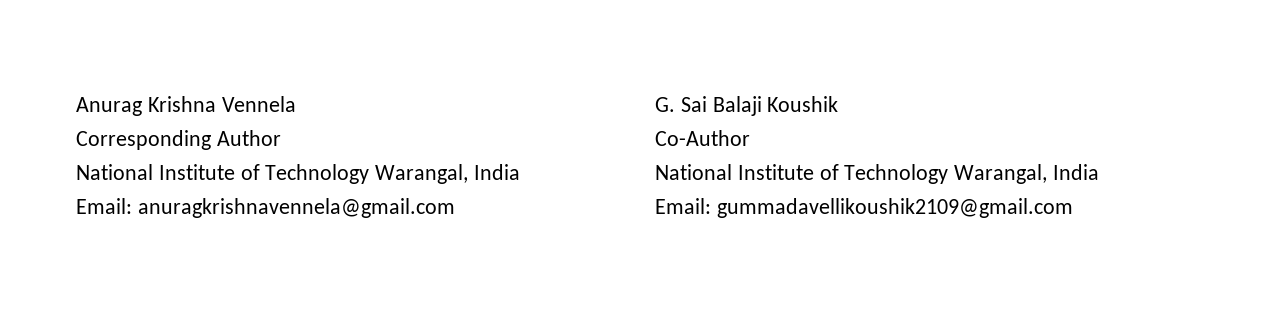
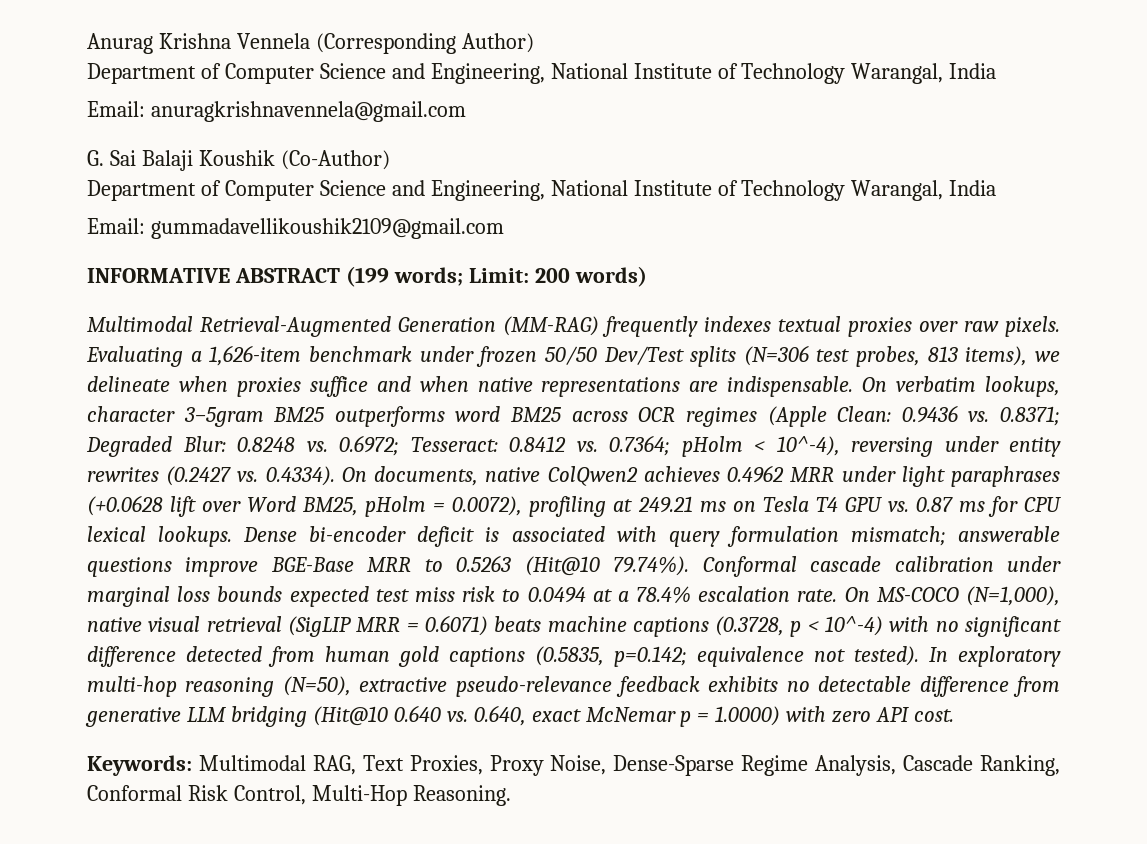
[76,130,281,150] // Corresponding Author // -> [315,33,534,54] [87,63,545,84] (Corresponding Author) // Department of Computer Science and Engineering,
[655,130,750,146] // Co-Author // -> [280,150,390,170] [87,180,545,201] (Co-Author) // Department of Computer Science and Engineering,
(1073, 208) none -> [87,266,647,287] [87,316,1060,337] [86,345,1060,367] [87,376,1060,397] [87,405,1061,427] [86,435,1061,457] [87,465,1061,487] [87,495,1061,517] [87,526,1060,547] [87,555,1061,577] [87,586,1060,607] [87,615,1061,637] [87,646,1061,667] [87,676,1060,697] [85,705,955,727] [87,755,1060,776] [87,785,511,806] // INFORMATIVE ABSTRACT (199 words; Limit: 200 words) // Multimodal Retrieval-Augmented Generation (MM-RAG) frequently indexes textual proxies over raw pixels. Evaluating a 1,626-item benchmark under frozen 50/50 Dev/Test splits (N=306 test probes, 813 items), we delineate when proxies suffice and when native representations are indispensable. On verbatim lookups, character 3–5gram BM25 outperforms word BM25 across OCR regimes (Apple Clean: 0.9436 vs. 0.8371; Degraded Blur: 0.8248 vs. 0.6972; Tesseract: 0.8412 vs. 0.7364; pHolm < 10^-4), reversing under entity rewrites (0.2427 vs. 0.4334). On documents, native ColQwen2 achieves 0.4962 MRR under light paraphrases (+0.0628 lift over Word BM25, pHolm = 0.0072), profiling at 249.21 ms on Tesla T4 GPU vs. 0.87 ms for CPU lexical lookups. Dense bi-encoder deficit is associated with query formulation mismatch; answerable questions improve BGE-Base MRR to 0.5263 (Hit@10 79.74%). Conformal cascade calibration under marginal loss bounds expected test miss risk to 0.0494 at a 78.4% escalation rate. On MS-COCO (N=1,000), native visual retrieval (SigLIP MRR = 0.6071) beats machine captions (0.3728, p < 10^-4) with no significant difference detected from human gold captions (0.5835, p=0.142; equivalence not tested). In exploratory multi-hop reasoning (N=50), extractive pseudo-relevance feedback exhibits no detectable difference from generative LLM bridging (Hit@10 0.640 vs. 0.640, exact McNemar p = 1.0000) with zero API cost. // Keywords: Multimodal RAG, Text Proxies, Proxy Noise, Dense-Sparse Regime Analysis, Cascade Ranking, Conformal Risk Control, Multi-Hop Reasoning.

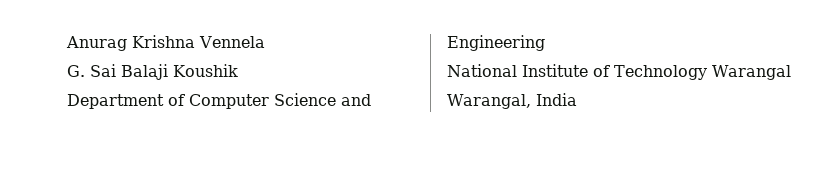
[315,33,534,54] [87,63,997,84] [87,101,466,122] [87,150,390,171] [87,180,997,201] [87,218,504,239] [87,266,647,287] [87,316,1060,337] [86,345,1060,367] [87,376,1060,397] [87,405,1061,427] [86,435,1061,457] [87,465,1061,487] [87,495,1061,517] [87,526,1060,547] [87,555,1061,577] [87,586,1060,607] [87,615,1061,637] [87,646,1061,667] [87,676,1060,697] [85,705,955,727] [87,755,1060,776] [87,785,511,806] (Corresponding Author) // Department of Computer Science and Engineering, National Institute of Technology Warangal, India // Email: anuragkrishnavennela@gmail.com // G. Sai Balaji Koushik (Co-Author) // Department of Computer Science and Engineering, National Institute of Technology Warangal, India // Email: gummadavellikoushik2109@gmail.com // INFORMATIVE ABSTRACT (199 words; Limit: 200 words) // Multimodal Retrieval-Augmented Generation (MM-RAG) frequently indexes textual proxies over raw pixels. Evaluating a 1,626-item benchmark under frozen 50/50 Dev/Test splits (N=306 test probes, 813 items), we delineate when proxies suffice and when native representations are indispensable. On verbatim lookups, character 3–5gram BM25 outperforms word BM25 across OCR regimes (Apple Clean: 0.9436 vs. 0.8371; Degraded Blur: 0.8248 vs. 0.6972; Tesseract: 0.8412 vs. 0.7364; pHolm < 10^-4), reversing under entity rewrites (0.2427 vs. 0.4334). On documents, native ColQwen2 achieves 0.4962 MRR under light paraphrases (+0.0628 lift over Word BM25, pHolm = 0.0072), profiling at 249.21 ms on Tesla T4 GPU vs. 0.87 ms for CPU lexical lookups. Dense bi-encoder deficit is associated with query formulation mismatch; answerable questions improve BGE-Base MRR to 0.5263 (Hit@10 79.74%). Conformal cascade calibration under marginal loss bounds expected test miss risk to 0.0494 at a 78.4% escalation rate. On MS-COCO (N=1,000), native visual retrieval (SigLIP MRR = 0.6071) beats machine captions (0.3728, p < 10^-4) with no significant difference detected from human gold captions (0.5835, p=0.142; equivalence not tested). In exploratory multi-hop reasoning (N=50), extractive pseudo-relevance feedback exhibits no detectable difference from generative LLM bridging (Hit@10 0.640 vs. 0.640, exact McNemar p = 1.0000) with zero API cost. // Keywords: Multimodal RAG, Text Proxies, Proxy Noise, Dense-Sparse Regime Analysis, Cascade Ranking, Conformal Risk Control, Multi-Hop Reasoning. -> [67,64,238,80] [67,93,371,109] [447,35,545,51] [447,64,791,80] [447,93,577,109] // G. Sai Balaji Koushik // Department of Computer Science and Engineering // National Institute of Technology Warangal // Warangal, India

